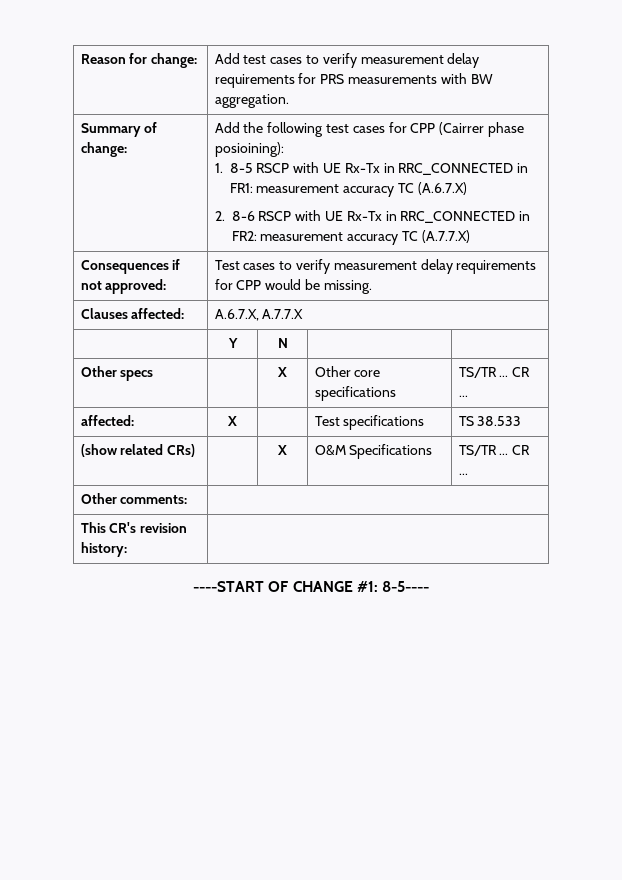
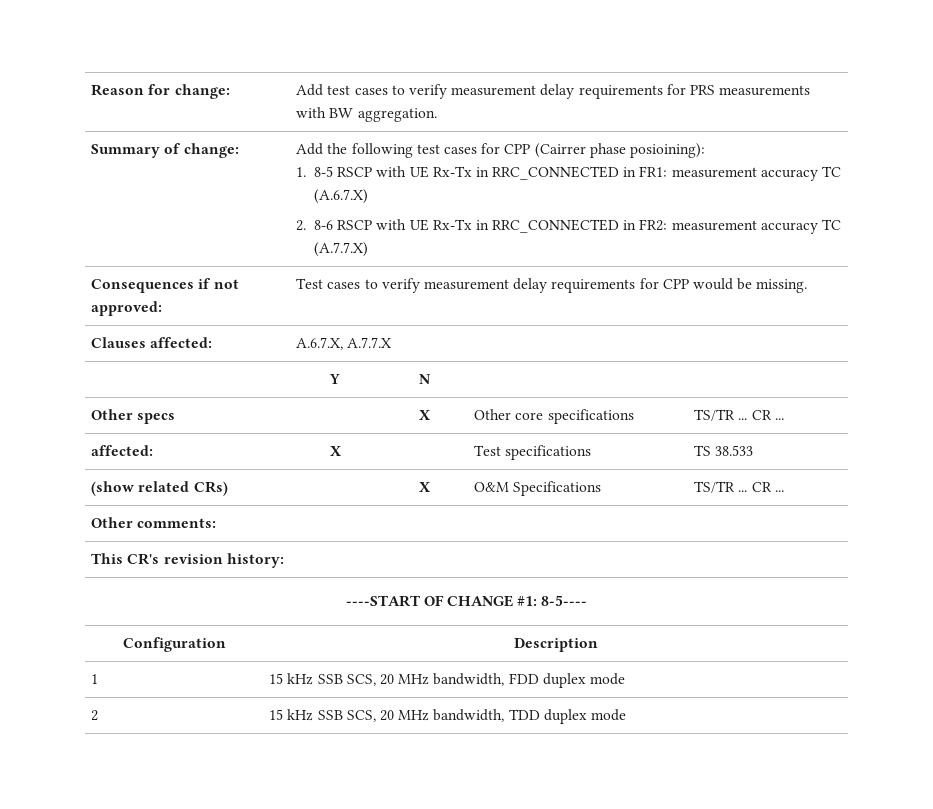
(429, 586) none -> [123,637,226,652] [513,638,598,652] [91,674,99,684] [269,673,625,688] [91,710,99,721] [269,709,626,724] // Configuration | Description // 1 | 15 kHz SSB SCS, 20 MHz bandwidth, FDD duplex mode // 2 | 15 kHz SSB SCS, 20 MHz bandwidth, TDD duplex mode

